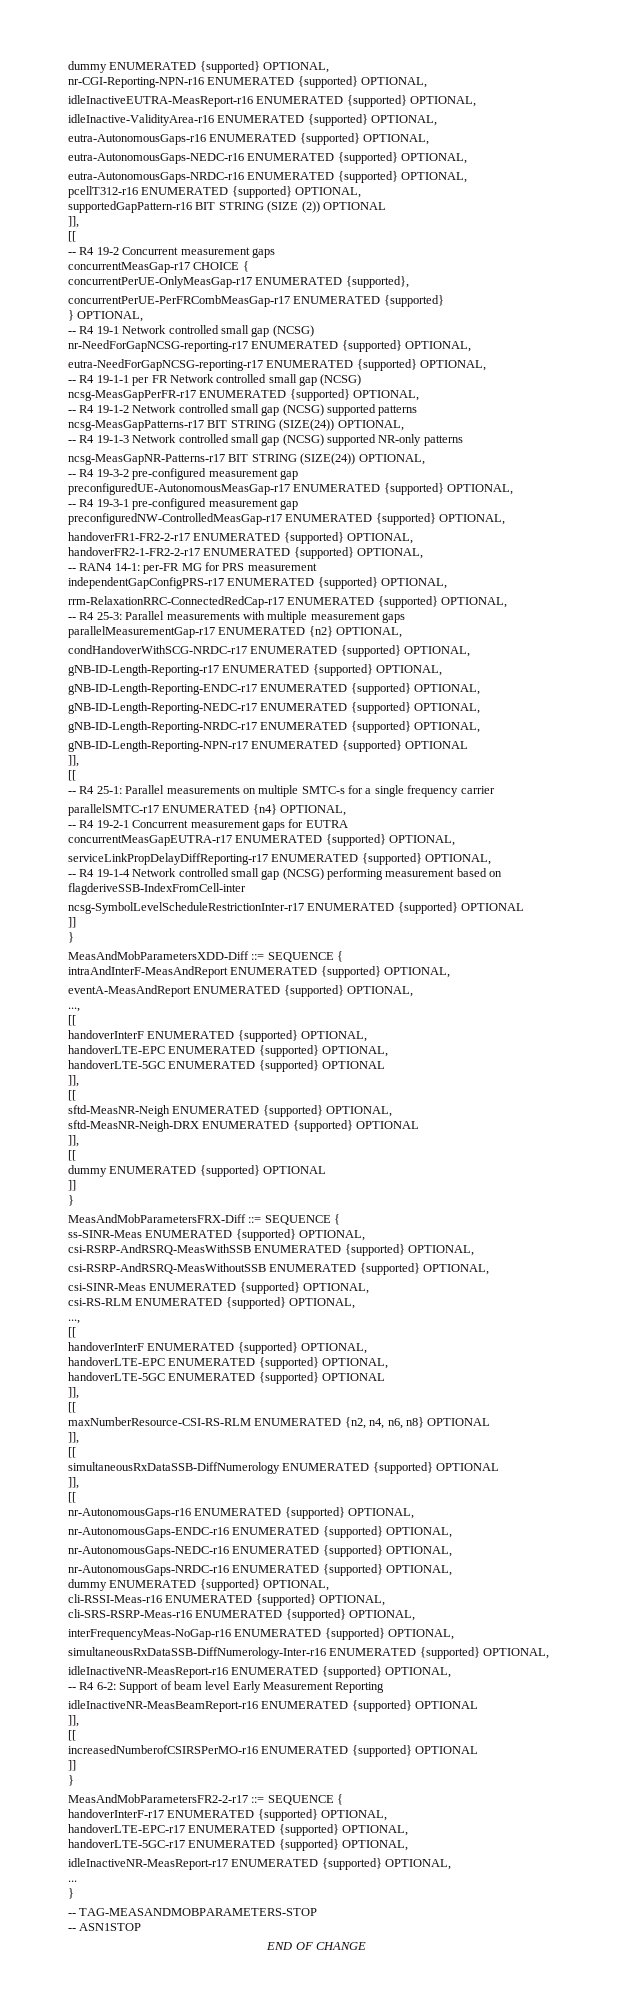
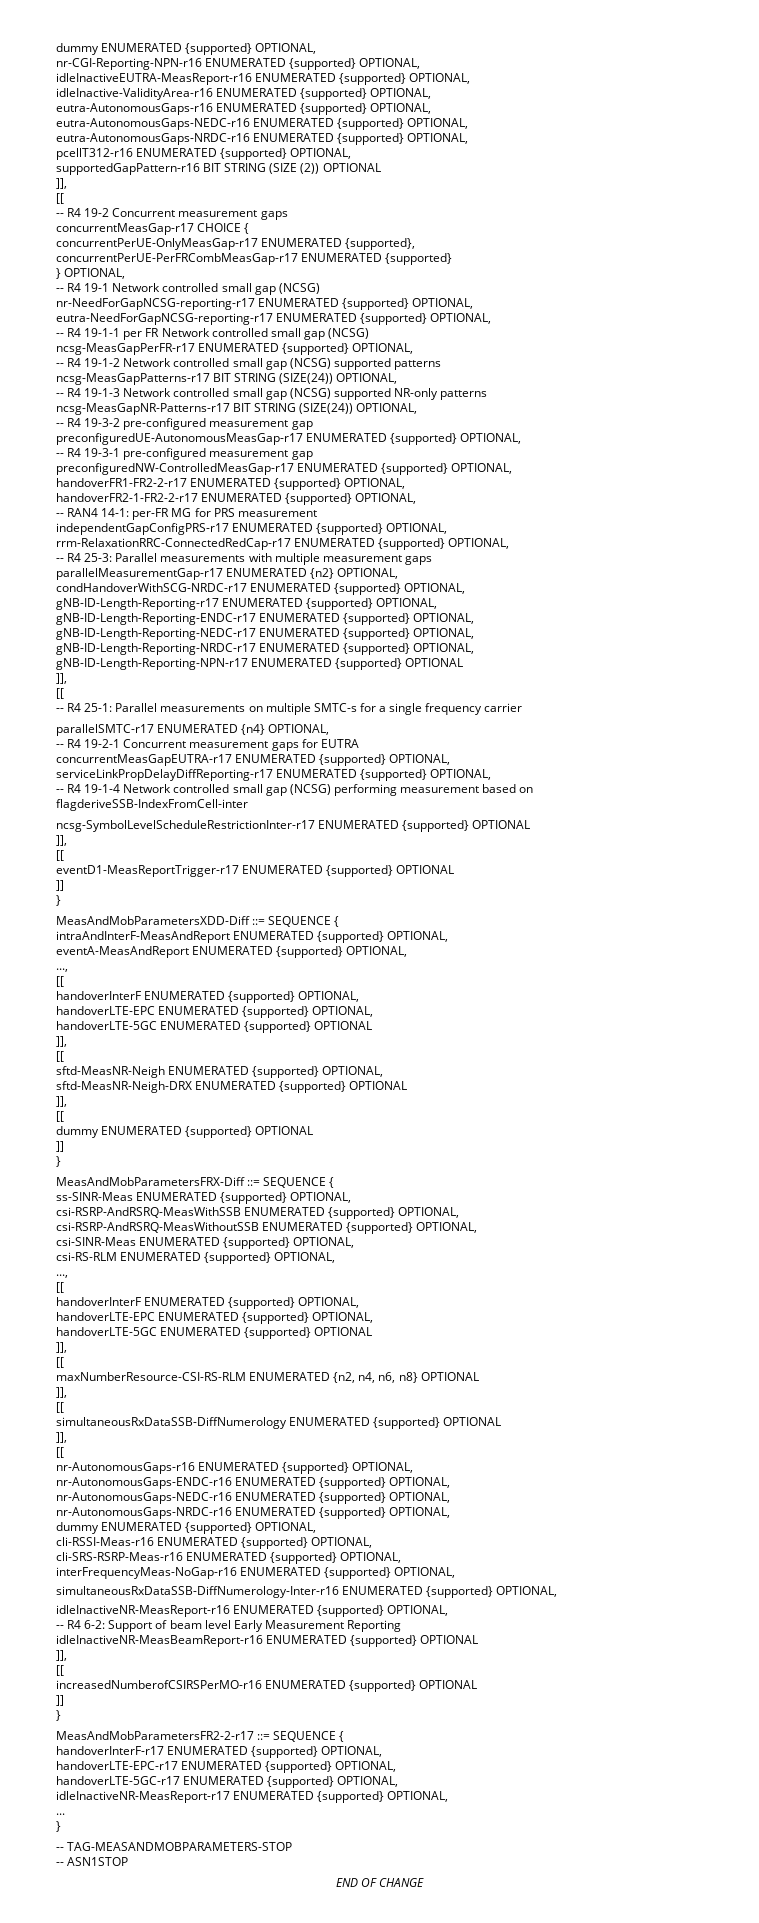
(525, 907) none -> [56,835,67,846] [56,850,64,861] [56,865,455,877] // ]], // [[ // eventD1-MeasReportTrigger-r17 ENUMERATED {supported} OPTIONAL

